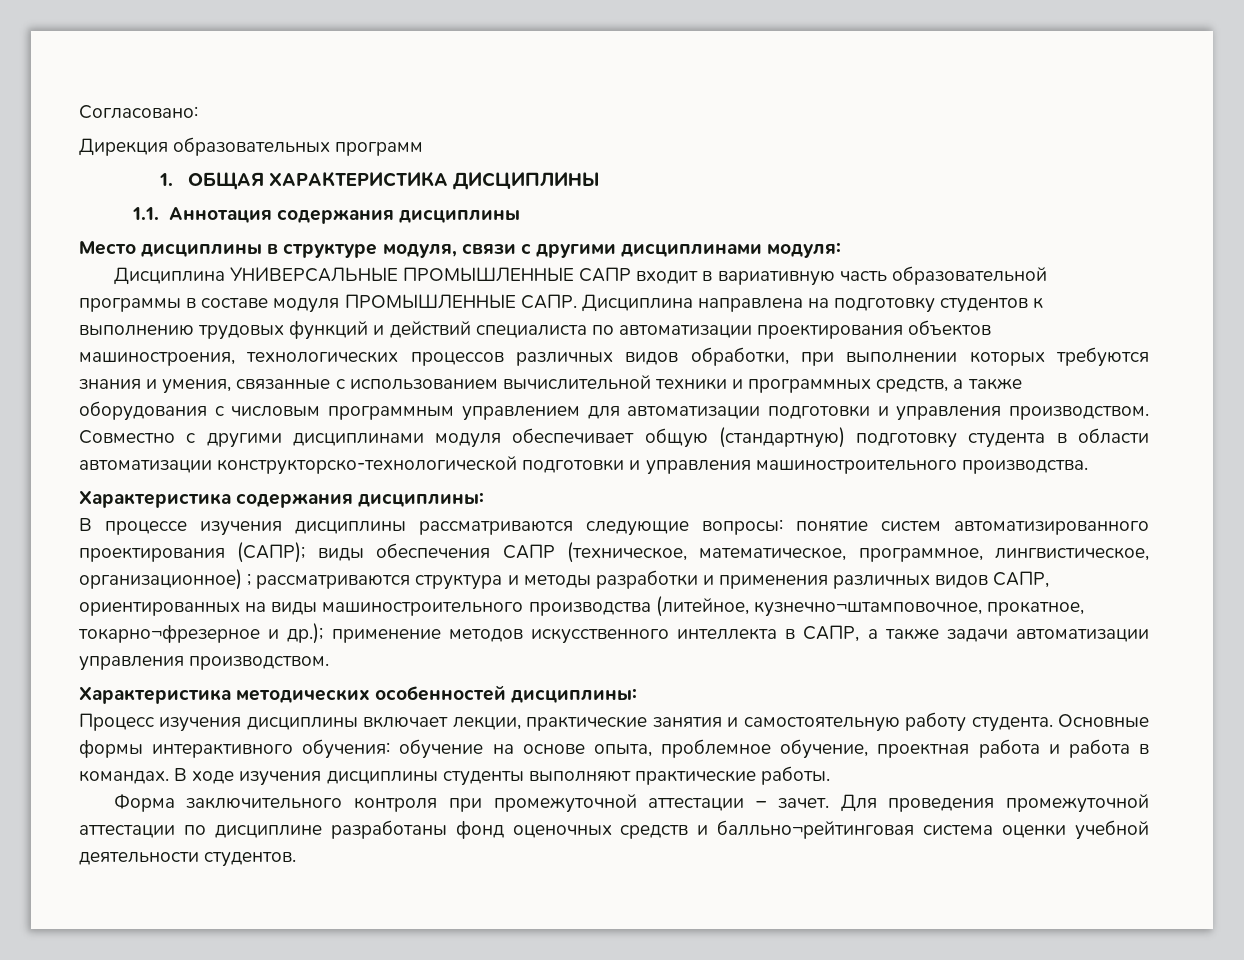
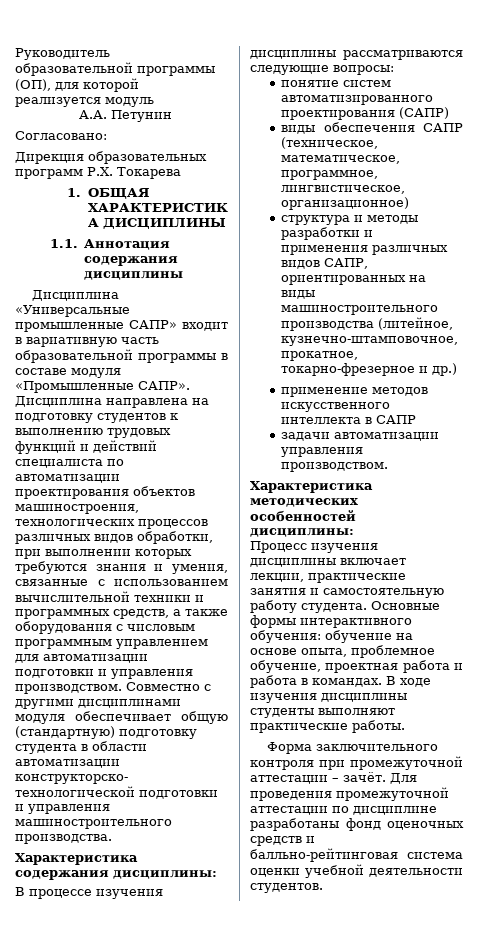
(79, 112) none -> [15,48,110,60] [15,62,215,76] [15,78,139,92] [15,97,154,107] [78,110,172,122] Руководитель образовательной программы (ОП), для которой реализуется модуль // А.А. Петунин //
(424, 149) none -> [87,167,181,179] Р.Х. Токарева
[79,241,842,258] [113,267,632,285] Место дисциплины в структуре модуля, связи с другими дисциплинами модуля: // Дисциплина УНИВЕРСАЛЬНЫЕ ПРОМЫШЛЕННЫЕ САПР -> [31,290,119,301] [15,305,130,317] [15,320,177,332] Дисциплина «Универсальные промышленные САПР»
[344,294,577,309] ПРОМЫШЛЕННЫЕ САПР. -> [15,381,190,393] «Промышленные САПР».
(783, 527) none -> (394, 70) //
[237,542,306,563] (САПР); -> [399,107,450,119] (САПР) //
[247,573,411,589] ; рассматриваются -> (410, 203) //
[753,601,1084,617] [78,623,324,644] кузнечно¬штамповочное, прокатное, токарно¬фрезерное и др.); -> [281,336,459,346] [281,351,359,361] [281,363,458,376] кузнечно-штамповочное, прокатное, токарно-фрезерное и др.) //
[803,625,939,642] САПР, а также -> [376,415,417,424] САПР //
[777,798,829,808] зачет. -> [343,772,386,782] зачёт.
[717,820,915,839] балльно¬рейтинговая -> [250,848,398,862] балльно-рейтинговая

